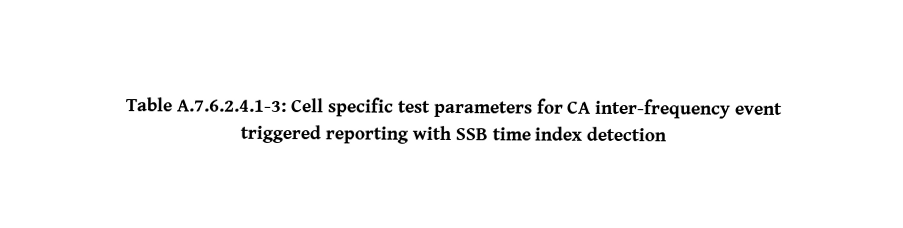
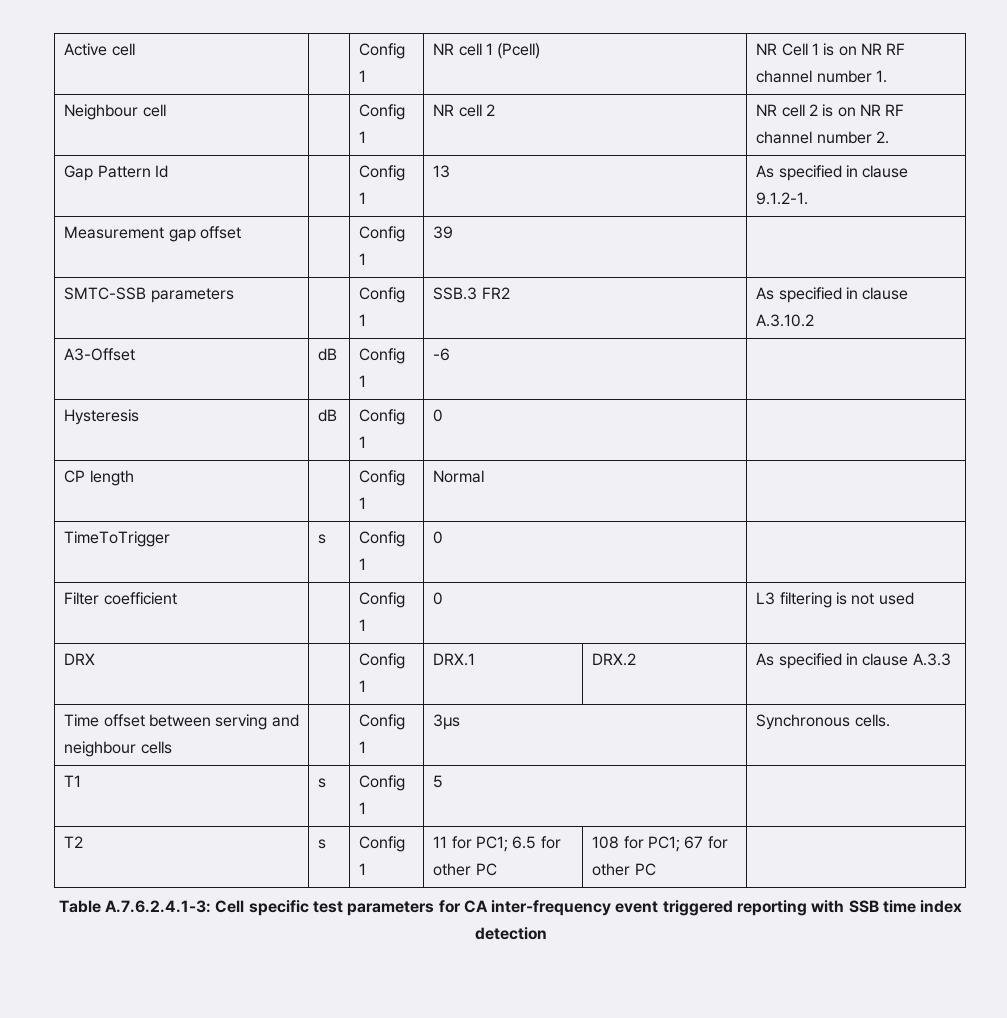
(125, 104) none -> [64,43,135,56] [359,43,406,59] [359,70,367,82] [433,43,541,59] [756,43,906,56] [756,70,887,83] [64,104,166,120] [359,104,406,120] [359,131,367,143] [433,104,495,117] [756,104,905,117] [756,131,889,144] [64,165,168,181] [359,165,406,181] [359,192,367,204] [433,165,451,178] [756,165,909,181] [756,192,809,205] [64,226,241,242] [359,226,406,242] [359,253,367,265] [433,226,454,239] [64,287,234,303] [359,287,406,303] [359,314,367,326] [433,287,510,300] [756,287,909,303] [756,314,815,327] [64,348,136,361] [318,348,338,361] [359,348,406,364] [359,375,367,387] [433,348,451,361] [64,409,140,425] [318,409,338,422] [359,409,406,425] [359,436,367,448] [433,409,444,422] [64,470,134,486] [359,470,406,486] [359,497,367,509] [433,470,485,483] [64,531,171,547] [318,534,327,544] [359,531,406,547] [359,558,367,570] [433,531,444,544] [64,592,177,605] [359,592,406,608] [359,619,367,631] [433,592,444,605] [756,592,914,608] [64,653,96,665] [359,653,406,669] [359,680,367,692] [433,653,476,666] [592,653,637,666] [756,653,951,669] [64,714,299,730] [64,741,172,757] [359,714,406,730] [359,741,367,753] [433,714,461,730] [756,714,890,730] [64,775,82,787] [318,778,327,788] [359,775,406,791] [359,802,367,814] [433,775,444,788] [64,836,84,848] [318,839,327,849] [359,836,406,852] [359,863,367,875] [433,836,561,852] [433,863,497,876] [592,836,728,852] [592,863,656,876] Active cell | | Config 1 | NR cell 1 (Pcell) | NR Cell 1 is on NR RF channel number 1. // Neighbour cell | | Config 1 | NR cell 2 | NR cell 2 is on NR RF channel number 2. // Gap Pattern Id | | Config 1 | 13 | As specified in clause 9.1.2-1. // Measurement gap offset | | Config 1 | 39 | // SMTC-SSB parameters | | Config 1 | SSB.3 FR2 | As specified in clause A.3.10.2 // A3-Offset | dB | Config 1 | -6 | // Hysteresis | dB | Config 1 | 0 | // CP length | | Config 1 | Normal | // TimeToTrigger | s | Config 1 | 0 | // Filter coefficient | | Config 1 | 0 | L3 filtering is not used // DRX | | Config 1 | DRX.1 | DRX.2 | As specified in clause A.3.3 // Time offset between serving and neighbour cells | | Config 1 | 3μs | Synchronous cells. // T1 | s | Config 1 | 5 | // T2 | s | Config 1 | 11 for PC1; 6.5 for other PC | 108 for PC1; 67 for other PC | //

